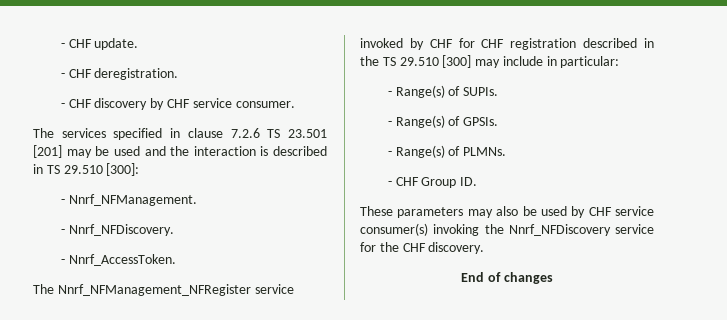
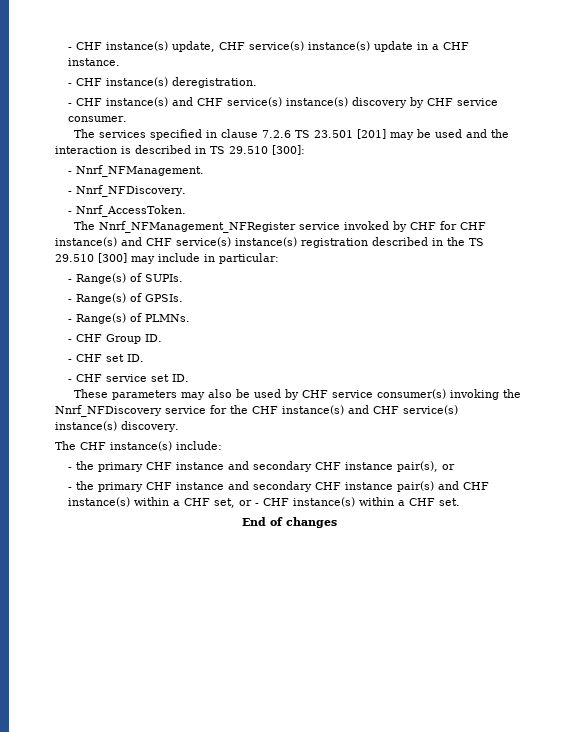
[60,38,139,50] [60,69,92,78] - CHF update. // - CHF -> [68,41,470,52] [68,58,121,66] [68,77,169,87] - CHF instance(s) update, CHF service(s) instance(s) update in a CHF instance. // - CHF instance(s)
(92, 103) none -> [106,97,349,107] instance(s) and CHF service(s) instance(s)
(505, 43) none -> [55,237,297,247] instance(s) and CHF service(s) instance(s)
(478, 181) none -> [68,354,145,362] [68,374,190,382] // - CHF set ID. // - CHF service set ID.
[428,242,485,254] discovery. -> [282,405,458,415] [55,421,179,432] [55,441,222,451] [68,461,456,472] [68,481,490,492] [68,497,461,508] instance(s) and CHF service(s) instance(s) discovery. // The CHF instance(s) include: // - the primary CHF instance and secondary CHF instance pair(s), or // - the primary CHF instance and secondary CHF instance pair(s) and CHF instance(s) within a CHF set, or - CHF instance(s) within a CHF set.

